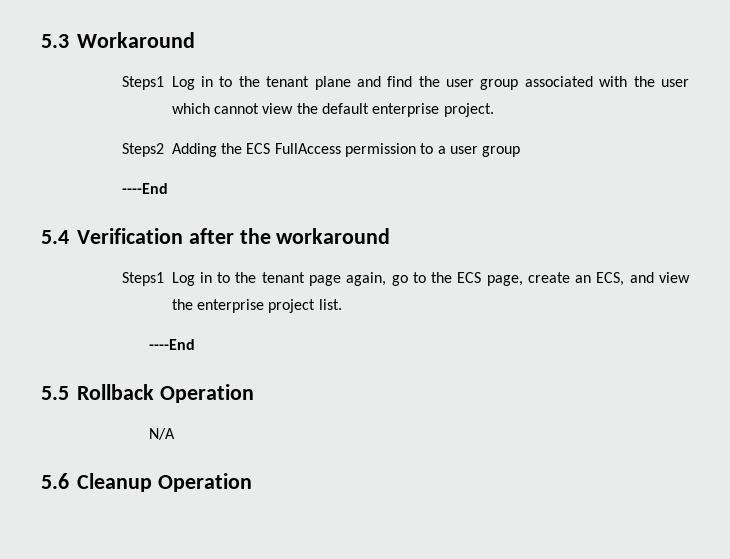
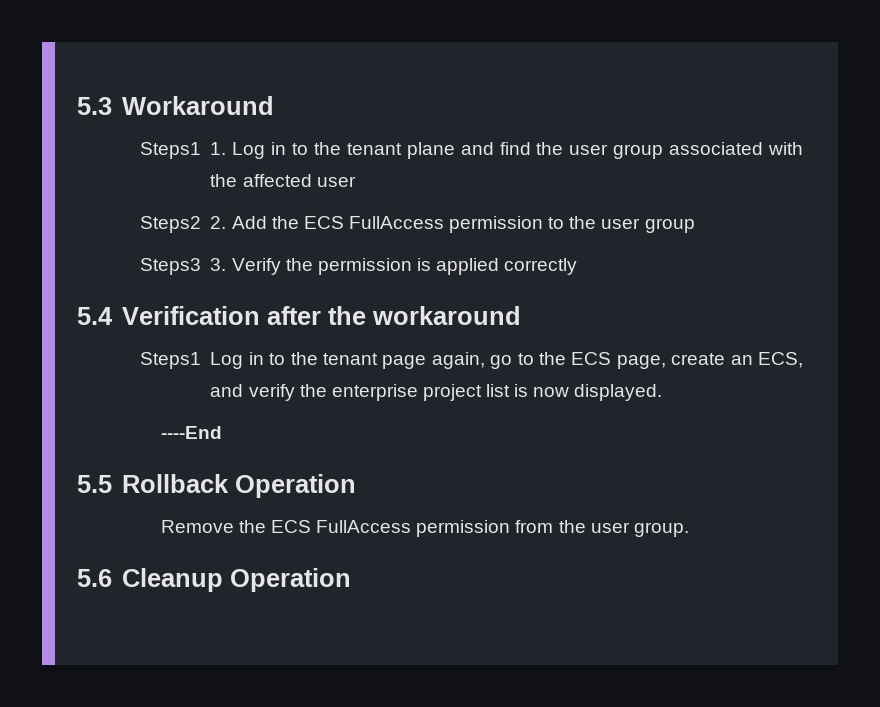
(164, 83) none -> [210,142,227,155] 1.
[660,79,689,87] [171,103,494,117] user which cannot view the default enterprise project. -> [242,174,356,187] affected user
[171,143,217,157] Adding -> [210,216,267,229] 2. Add
[437,146,446,154] a -> [569,216,597,229] the
[121,183,168,194] ----End -> [139,258,578,275] Steps3 3. Verify the permission is applied correctly
[659,272,690,283] view -> [248,384,295,401] verify
[318,299,342,310] list. -> [486,384,663,401] list is now displayed.
[148,428,175,440] N/A -> [160,520,689,537] Remove the ECS FullAccess permission from the user group.

